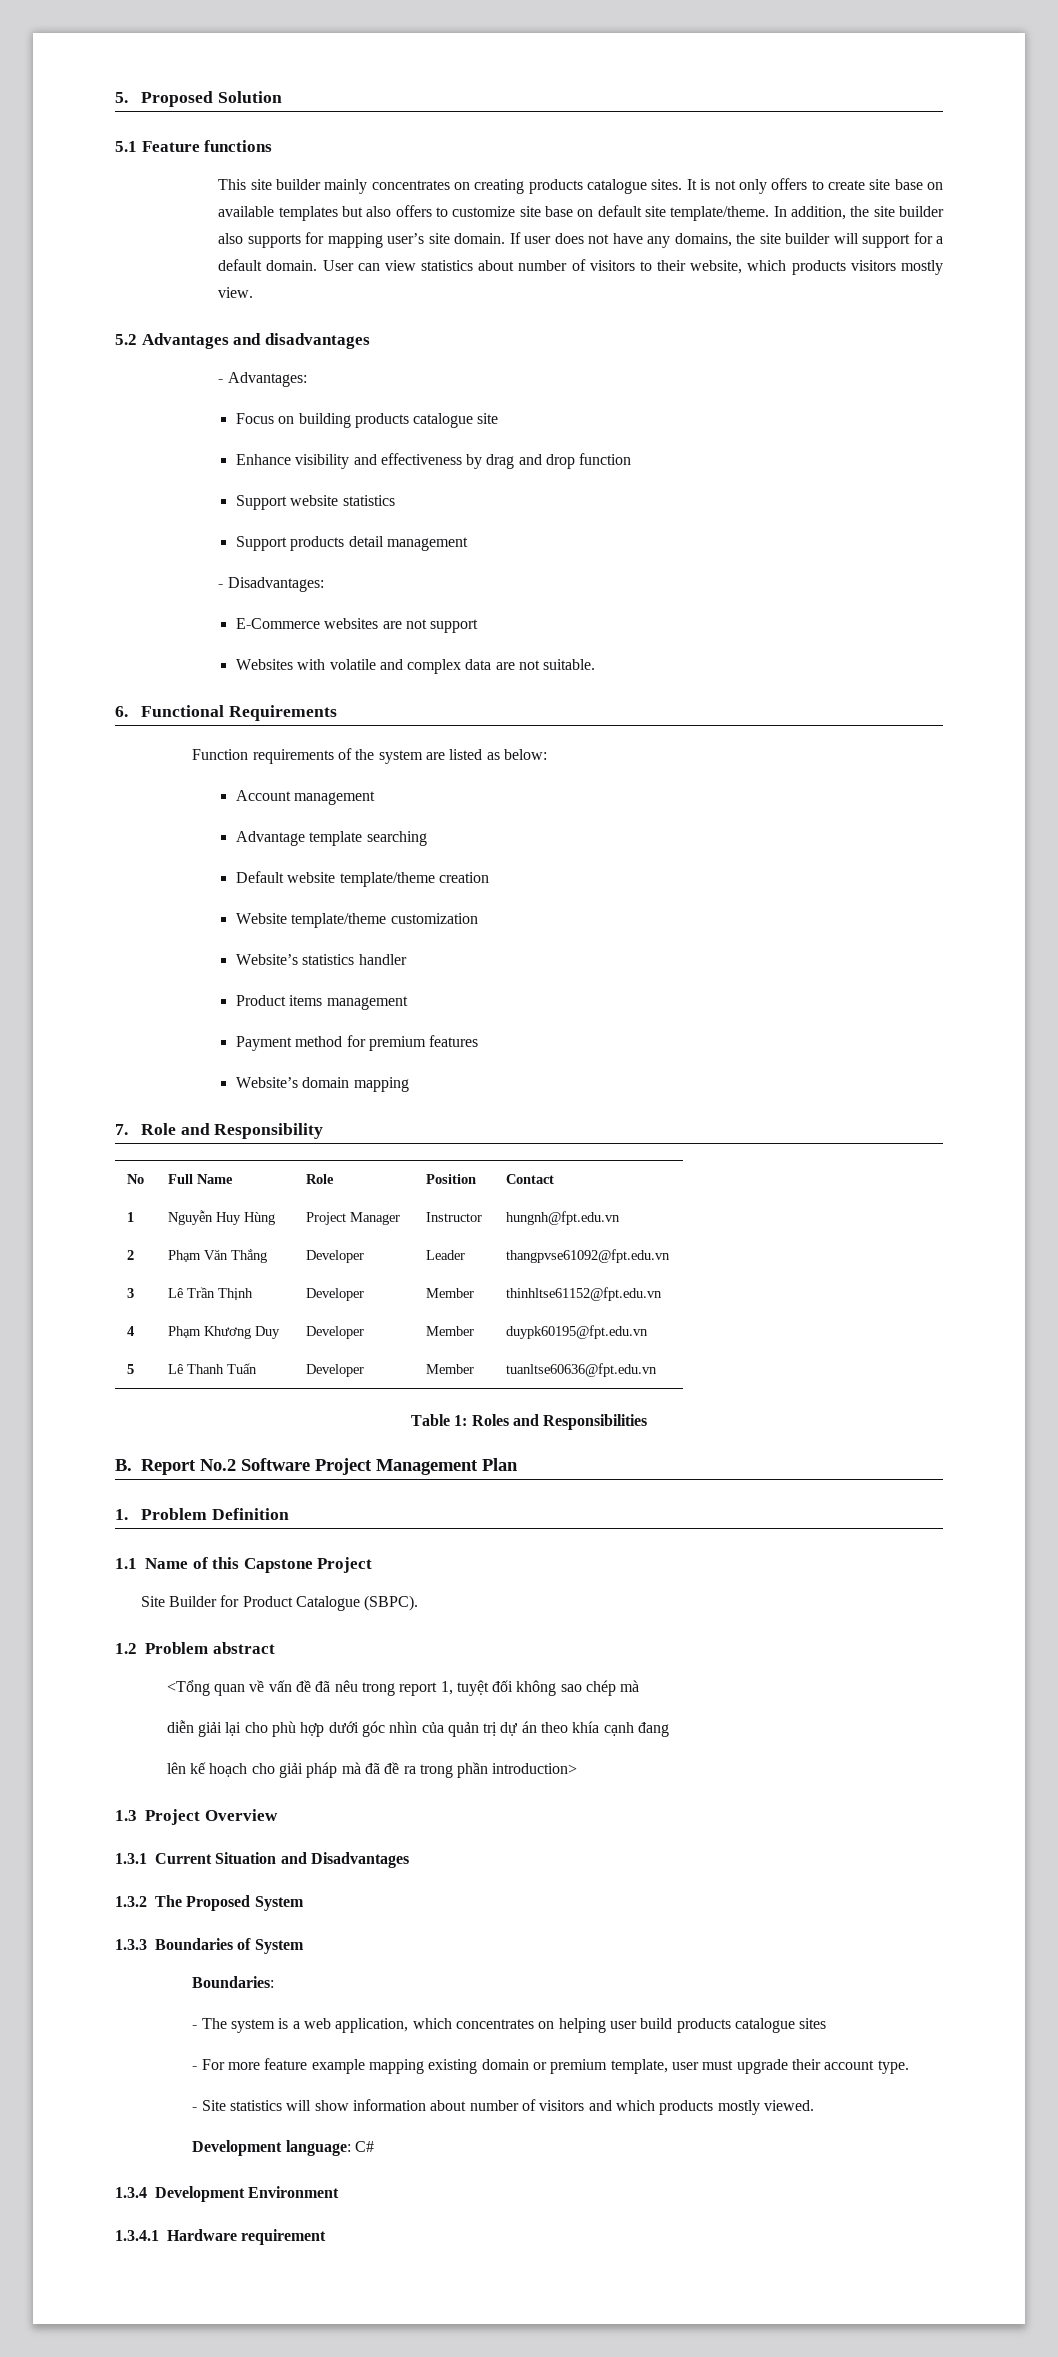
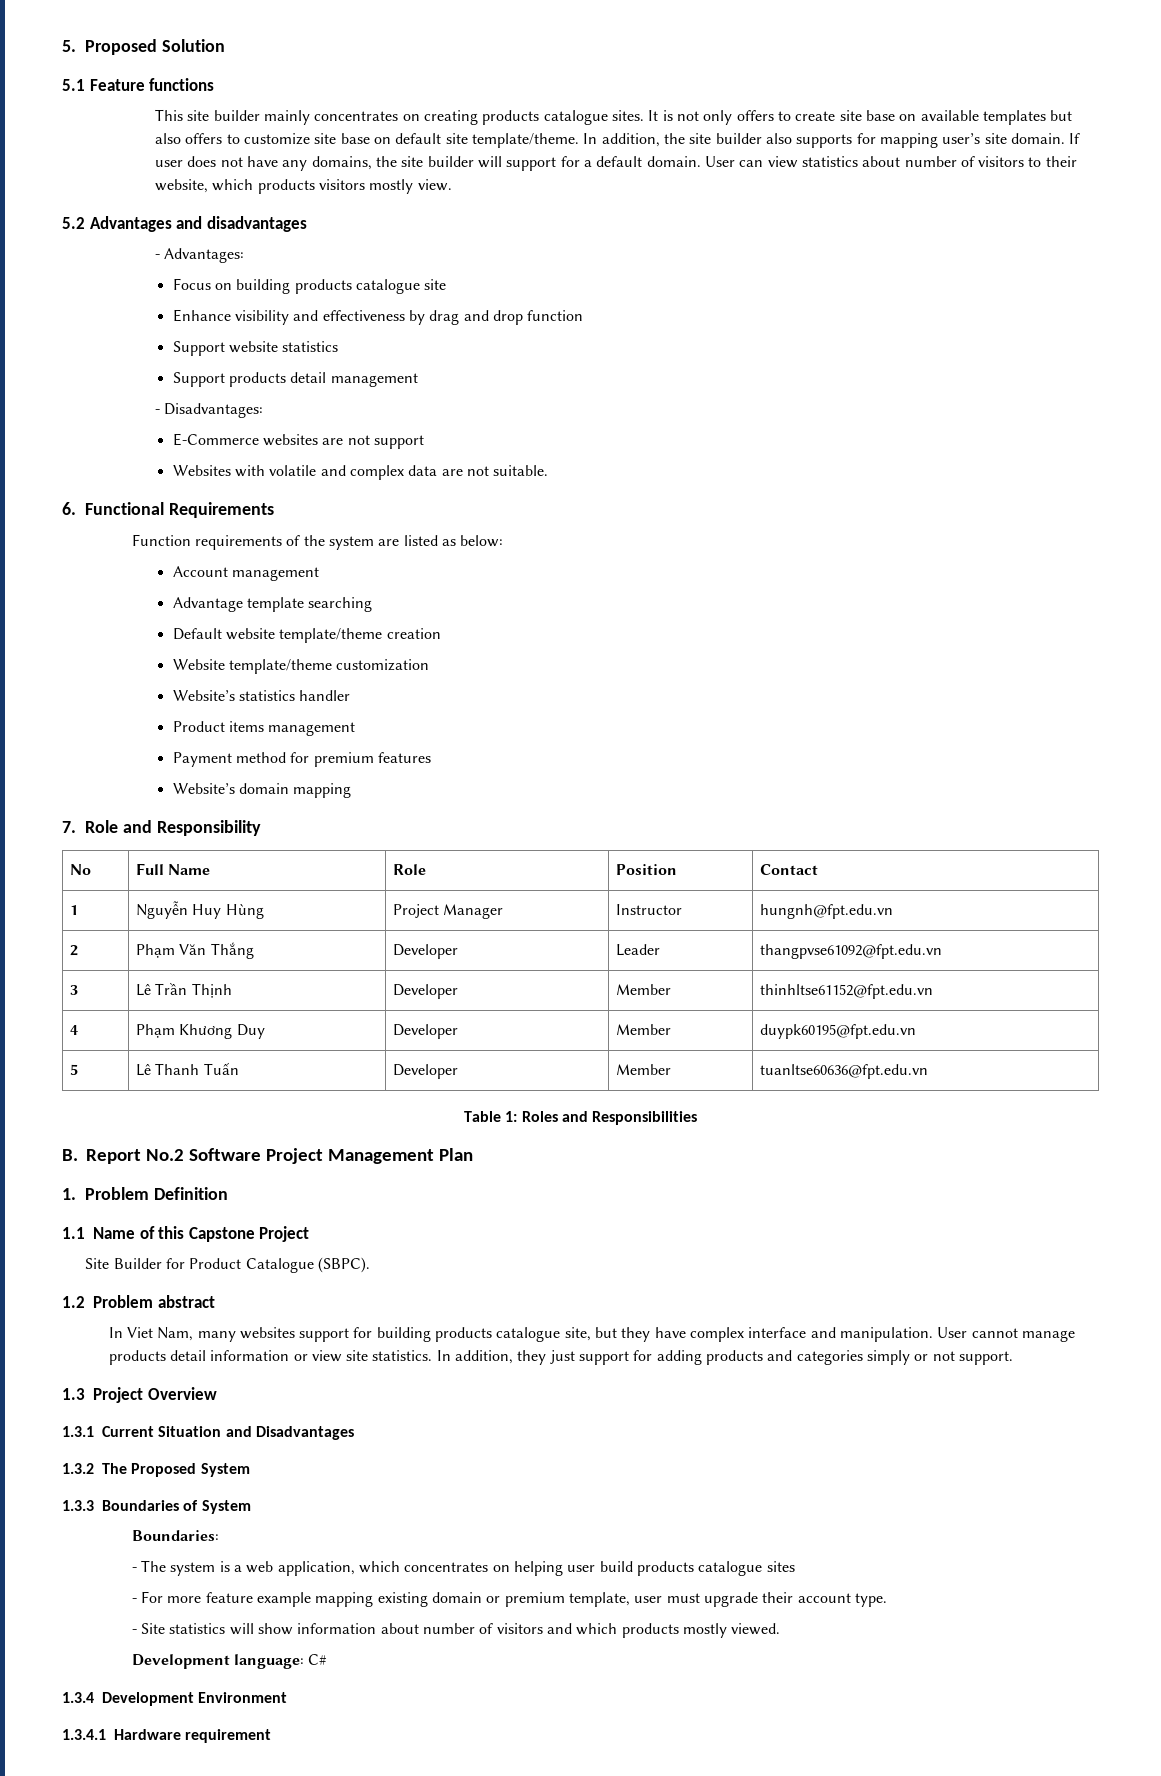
[166,1680,640,1696] [166,1720,670,1737] [166,1762,578,1778] <Tổng quan về vấn đề đã nêu trong report 1, tuyệt đối không sao chép mà // diễn giải lại cho phù hợp dưới góc nhìn của quản trị dự án theo khía cạnh đang // lên kế hoạch cho giải pháp mà đã đề ra trong phần introduction> -> [108,1327,1075,1342] [108,1350,1013,1365] In Viet Nam, many websites support for building products catalogue site, but they have complex interface and manipulation. User cannot manage products detail information or view site statistics. In addition, they just support for adding products and categories simply or not support.

